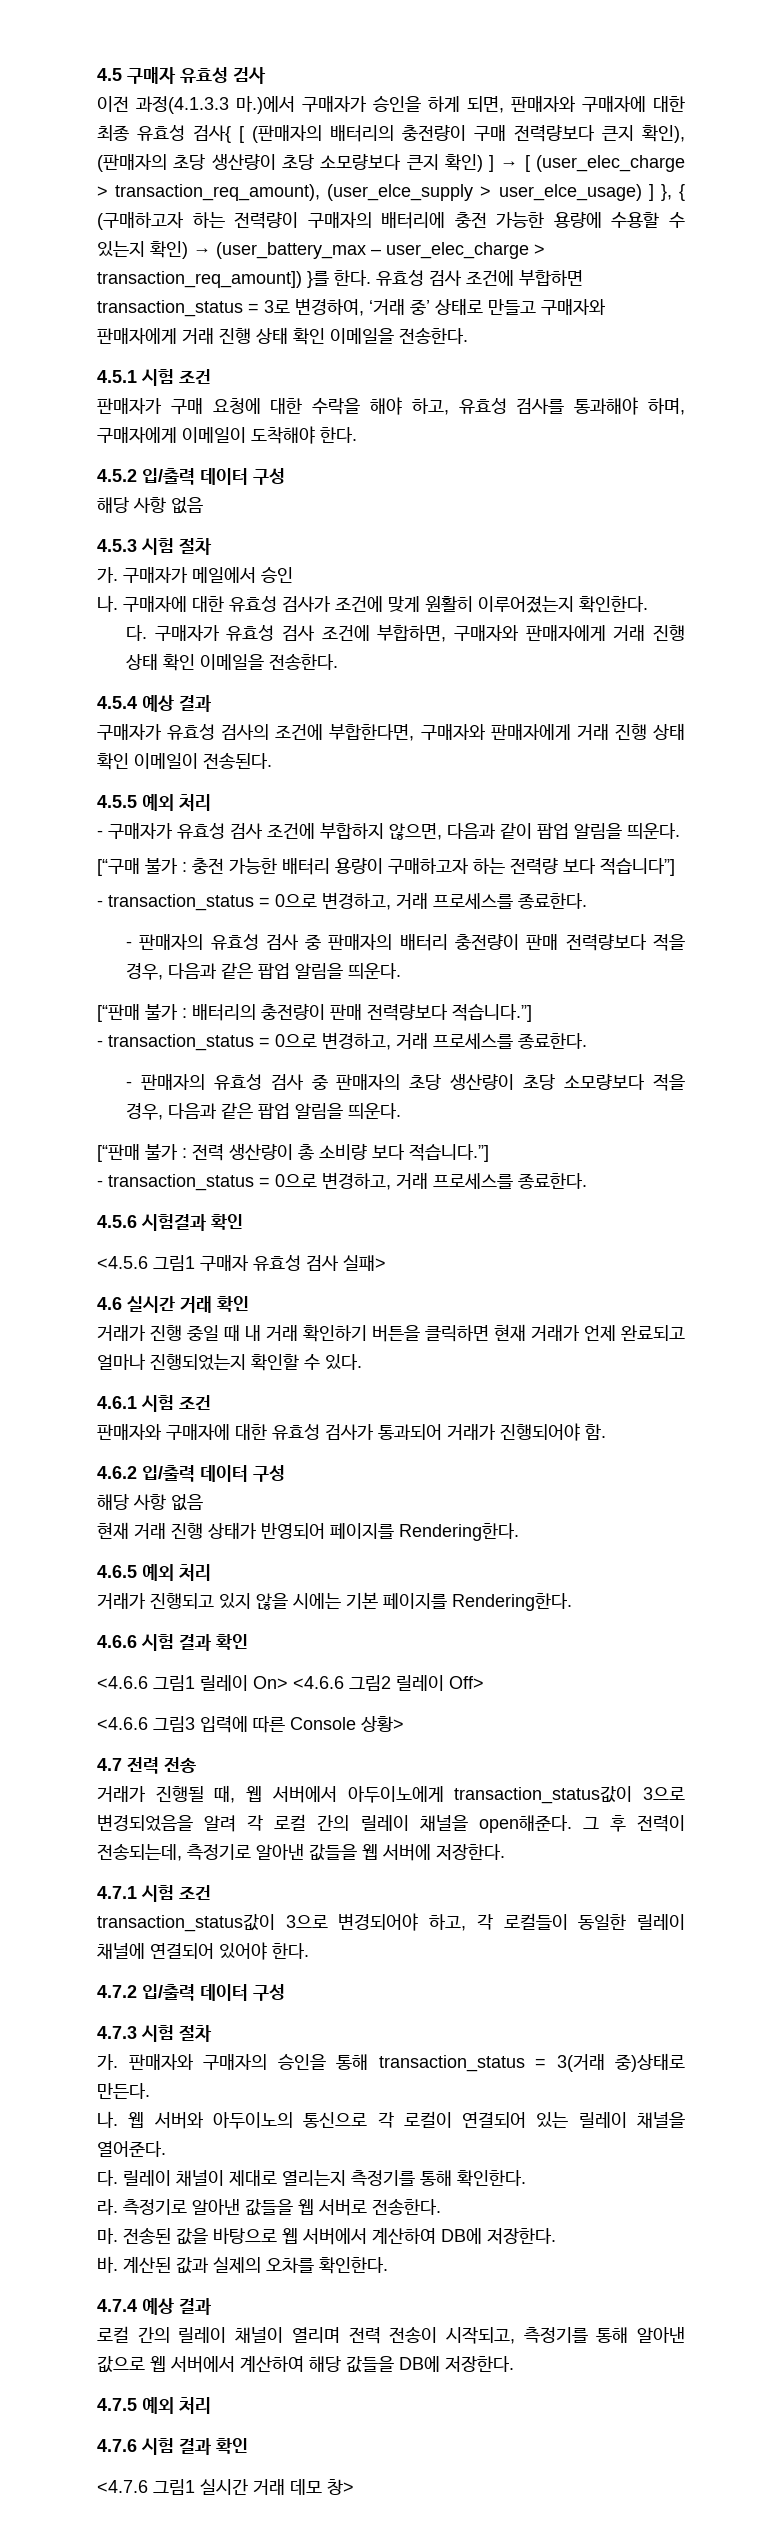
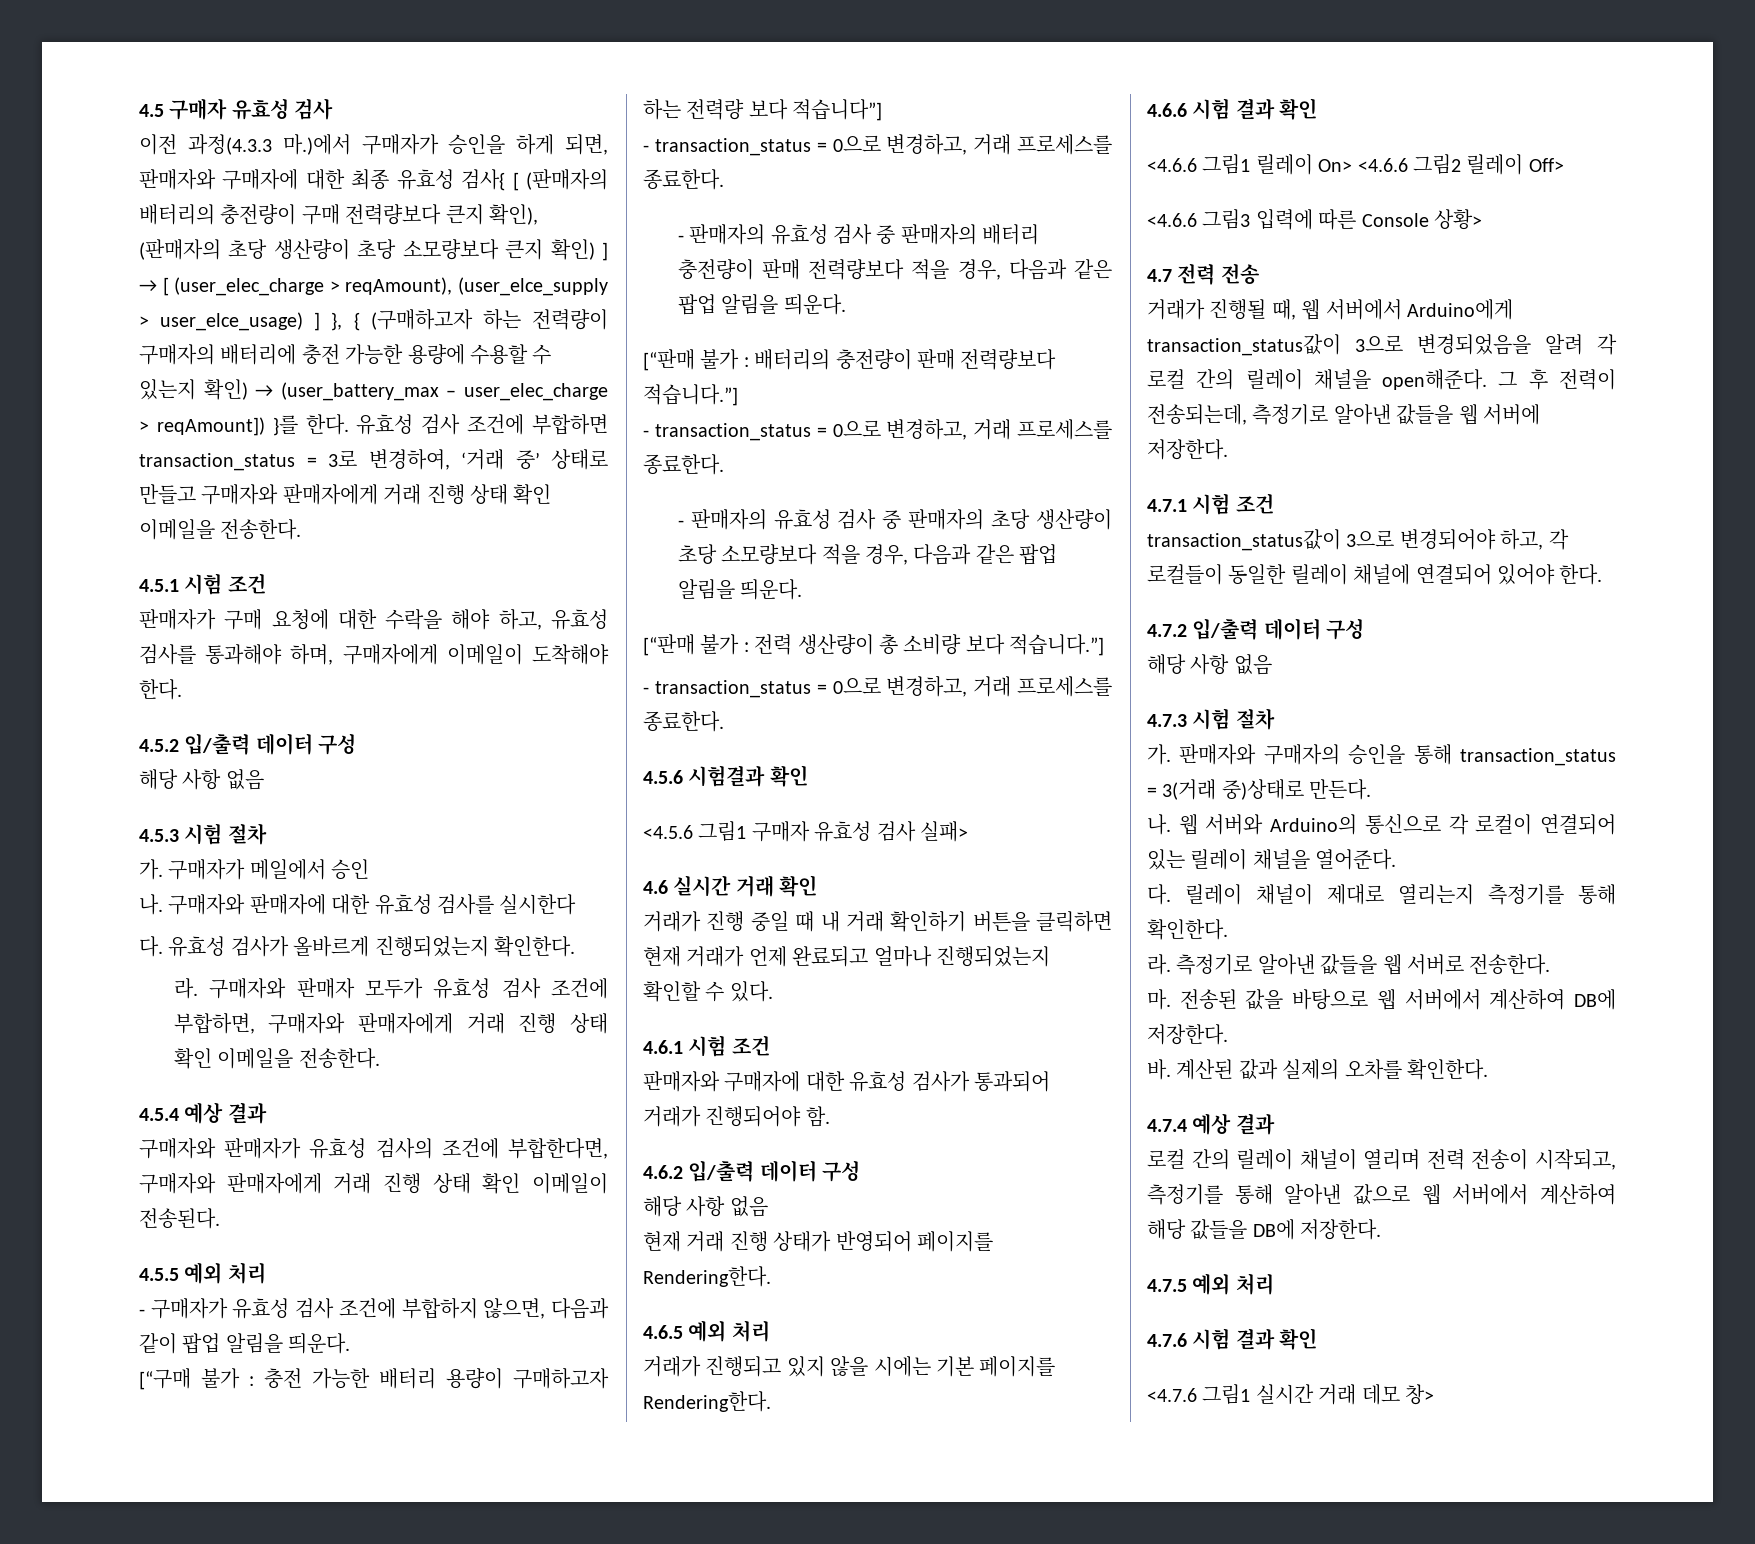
[136,96,229,114] 과정(4.1.3.3 -> [187,134,272,155] 과정(4.3.3
[115,184,321,201] transaction_req_amount), -> [345,277,453,295] reqAmount),
[97,271,302,288] transaction_req_amount]) -> [156,417,265,436] reqAmount])
[123,596,648,613] [125,625,220,641] 구매자에 대한 유효성 검사가 조건에 맞게 원활히 이루어졌는지 확인한다. // 다. 구매자가 -> [168,894,577,915] [139,936,575,957] [173,978,423,999] 구매자와 판매자에 대한 유효성 검사를 실시한다 // 다. 유효성 검사가 올바르게 진행되었는지 확인한다. // 라. 구매자와 판매자 모두가
[97,724,162,740] 구매자가 -> [139,1138,302,1159] 구매자와 판매자가
[347,1786,444,1803] 아두이노에게 -> [1407,299,1513,320] Arduino에게
(285, 1992) none -> [1147,654,1272,675] // 해당 사항 없음
[212,2112,293,2129] 아두이노의 -> [1270,814,1358,835] Arduino의

